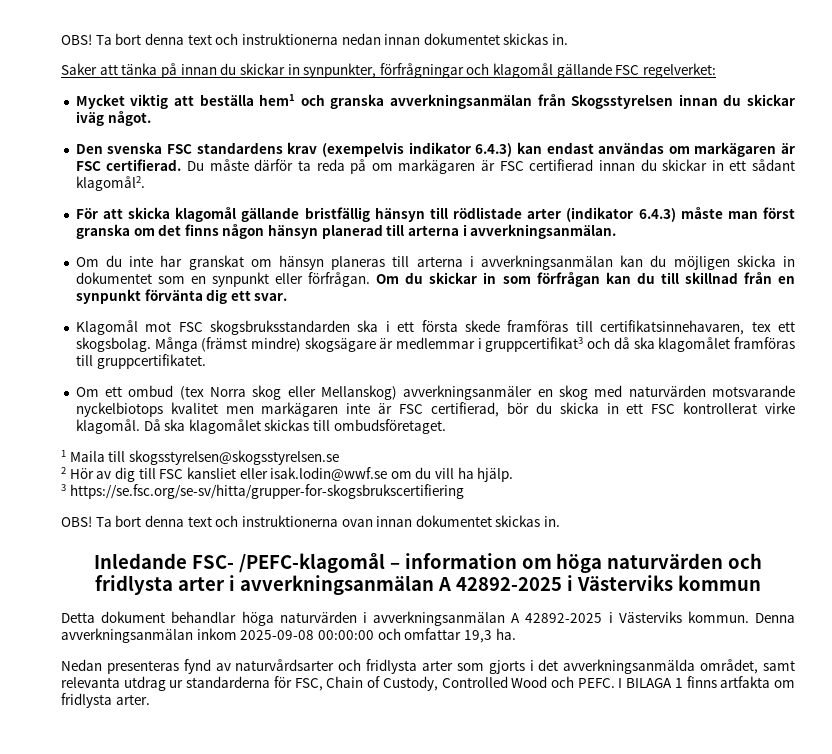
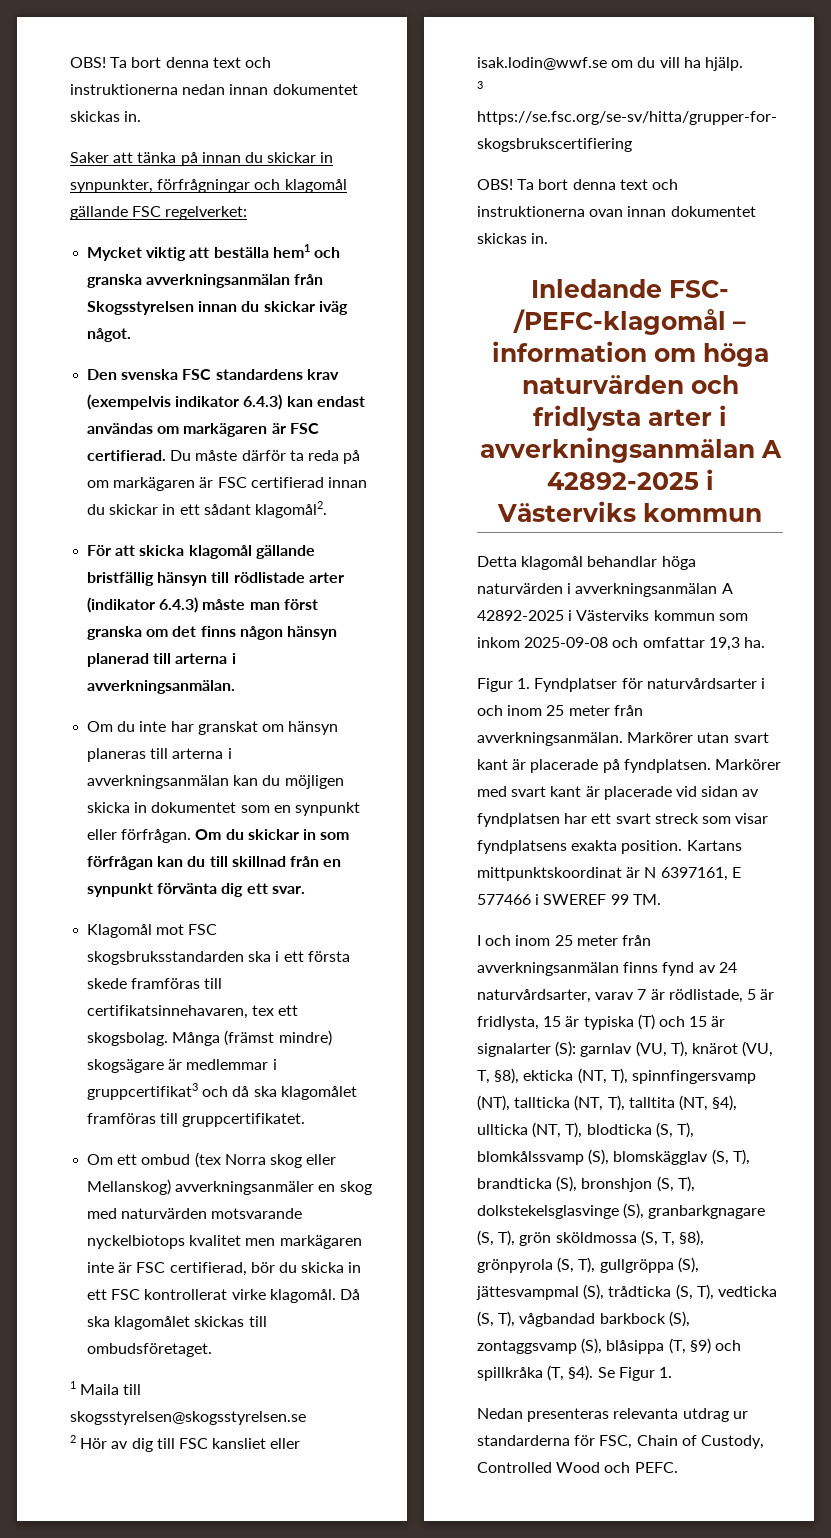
[101,611,166,623] dokument -> [521,556,584,570] klagomål
[687,611,795,623] [61,628,193,643] kommun. Denna avverkningsanmälan -> [653,610,748,621] kommun som
[317,630,374,640] 00:00:00 -> (609, 642) none
[61,659,795,674] Nedan presenteras fynd av naturvårdsarter och fridlysta arter som gjorts i det avverkningsanmälda området, samt -> [477,678,765,692] [477,705,643,716] [477,732,769,746] [477,759,781,773] [477,786,760,800] [477,813,769,827] [477,840,742,854] [477,867,741,881] [477,894,661,905] [477,935,651,946] [477,962,737,976] [477,989,775,1003] [477,1014,726,1030] [477,1041,774,1057] [477,1068,756,1084] [477,1095,738,1111] [477,1122,694,1138] [477,1149,750,1165] [477,1176,695,1192] [477,1203,766,1219] [477,1230,705,1246] [477,1257,699,1273] [476,1284,777,1300] [477,1311,690,1327] [477,1338,741,1354] [477,1365,672,1381] [477,1408,610,1422] Figur 1. Fyndplatser för naturvårdsarter i och inom 25 meter från avverkningsanmälan. Markörer utan svart kant är placerade på fyndplatsen. Markörer med svart kant är placerade vid sidan av fyndplatsen har ett svart streck som visar fyndplatsens exakta position. Kartans mittpunktskoordinat är N 6397161, E 577466 i SWEREF 99 TM. // I och inom 25 meter från avverkningsanmälan finns fynd av 24 naturvårdsarter, varav 7 är rödlistade, 5 är fridlysta, 15 är typiska (T) och 15 är signalarter (S): garnlav (VU, T), knärot (VU, T, §8), ekticka (NT, T), spinnfingersvamp (NT), tallticka (NT, T), talltita (NT, §4), ullticka (NT, T), blodticka (S, T), blomkålssvamp (S), blomskägglav (S, T), brandticka (S), bronshjon (S, T), dolkstekelsglasvinge (S), granbarkgnagare (S, T), grön sköldmossa (S, T, §8), grönpyrola (S, T), gullgröppa (S), jättesvampmal (S), trådticka (S, T), vedticka (S, T), vågbandad barkbock (S), zontaggsvamp (S), blåsippa (T, §9) och spillkråka (T, §4). Se Figur 1. // Nedan presenteras
[618,676,795,688] [61,693,150,708] I BILAGA 1 finns artfakta om fridlysta arter. -> (678, 1467) none

